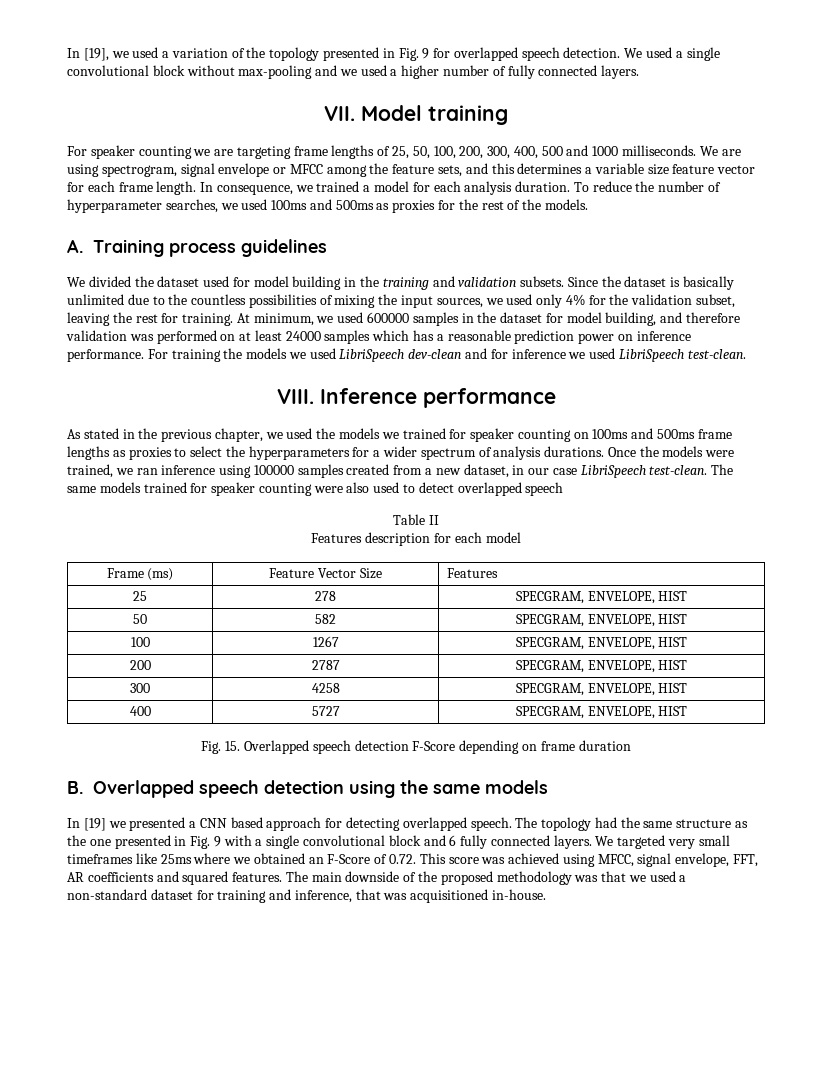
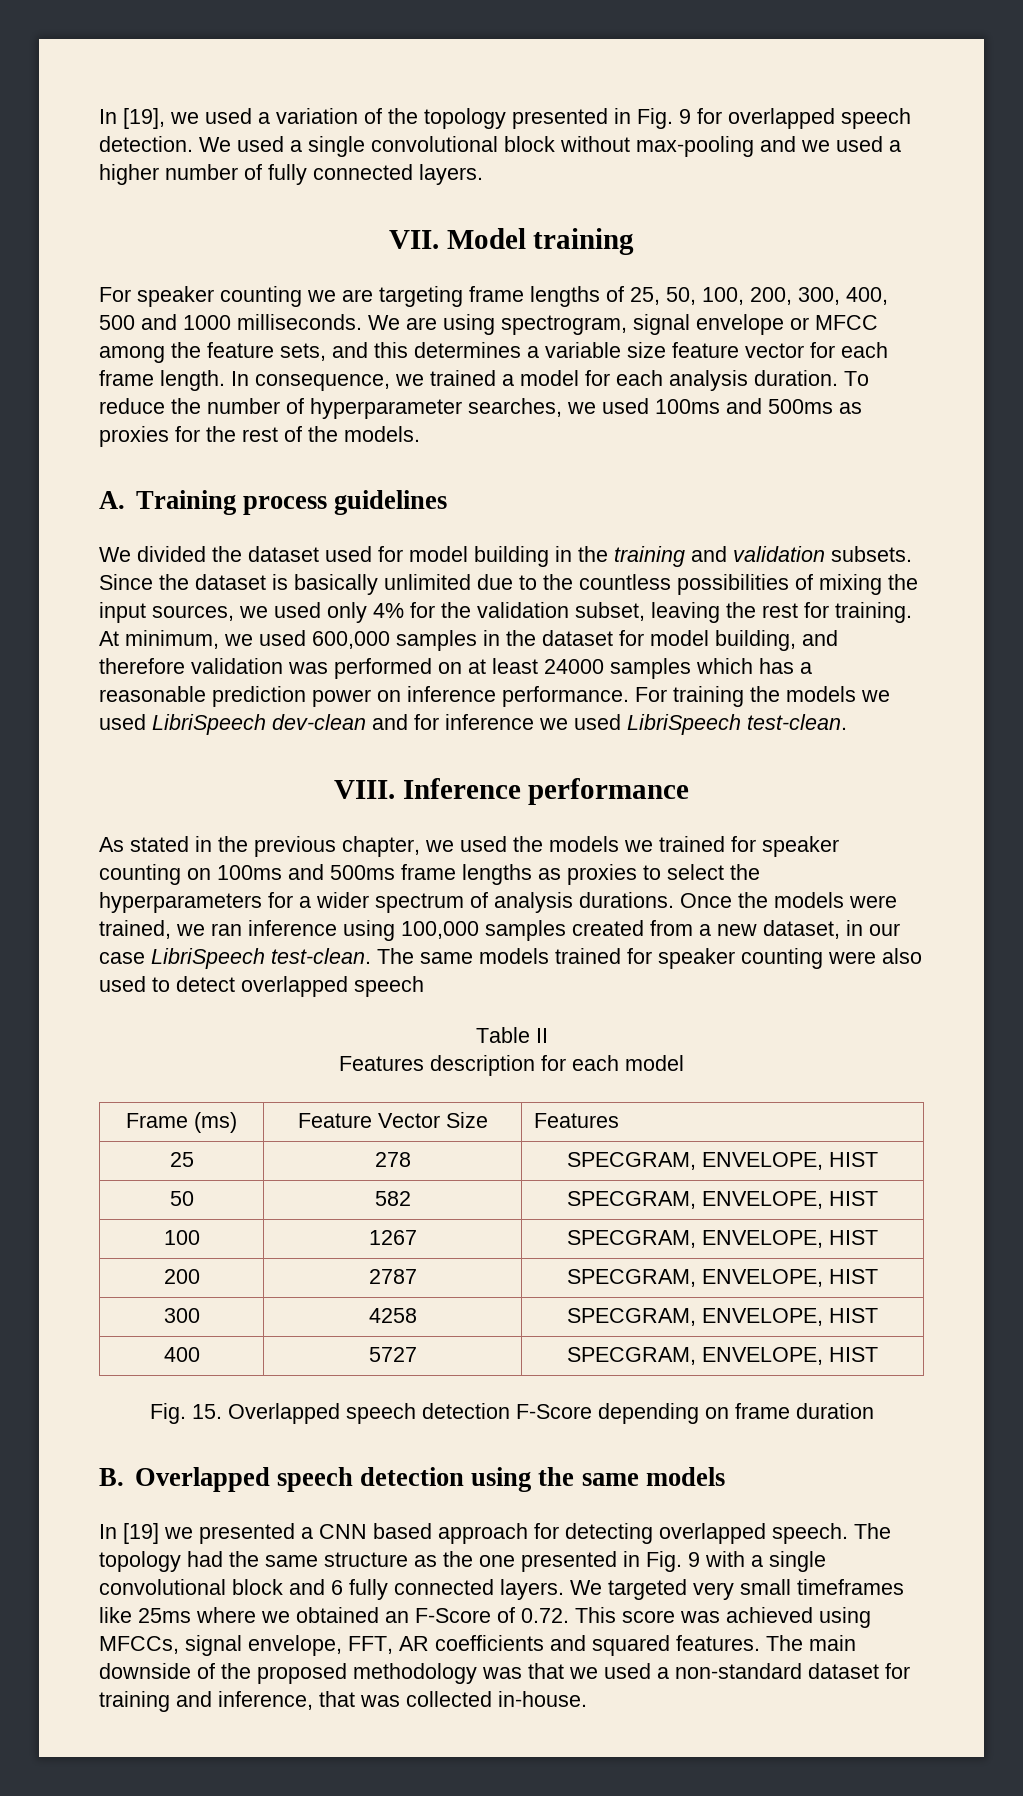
[367,312,410,323] 600000 -> [312,631,390,649] 600,000
[253,465,294,475] 100000 -> [401,921,479,939] 100,000
[597,854,634,867] MFCC, -> [99,1636,179,1654] MFCCs,
[410,889,489,903] acquisitioned -> [406,1691,492,1707] collected

